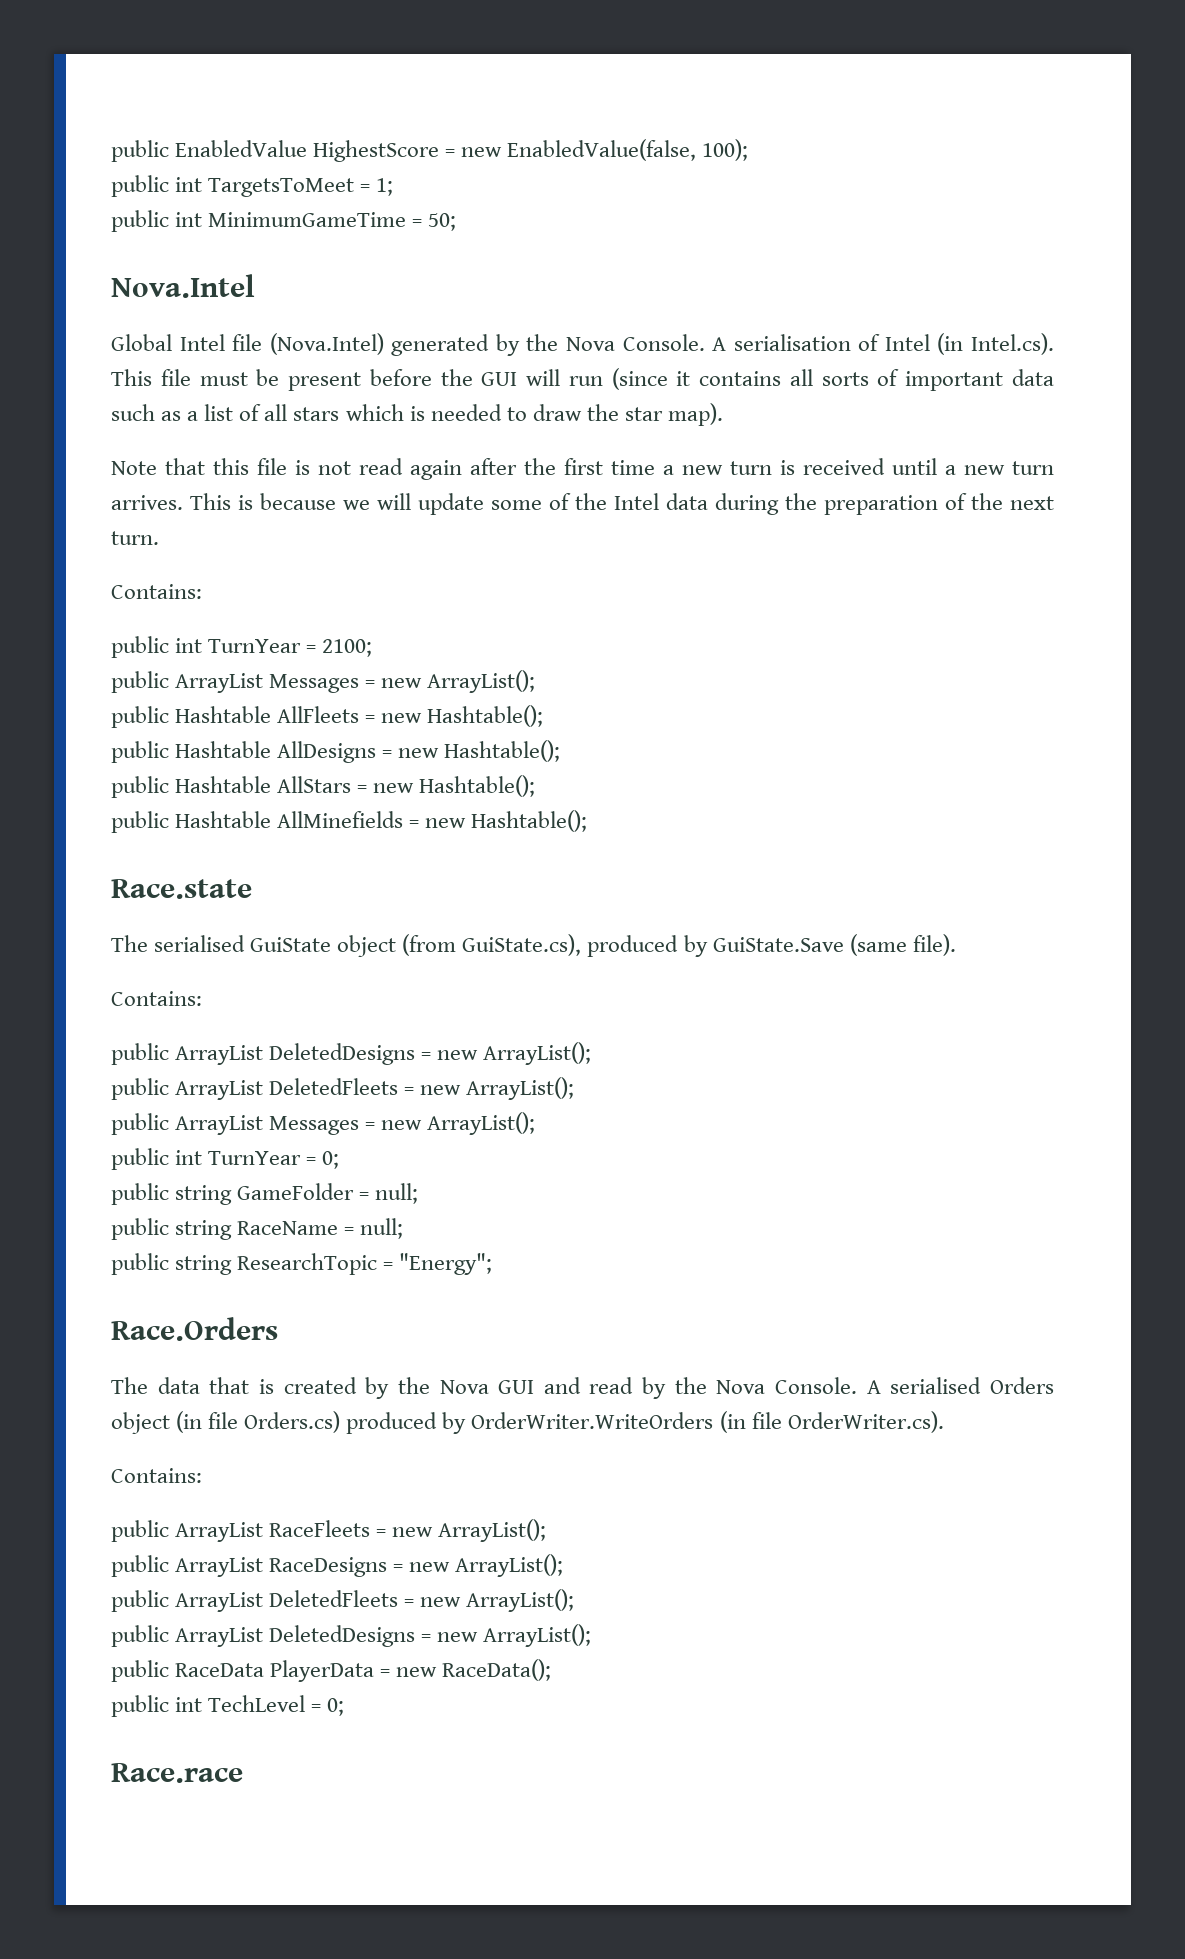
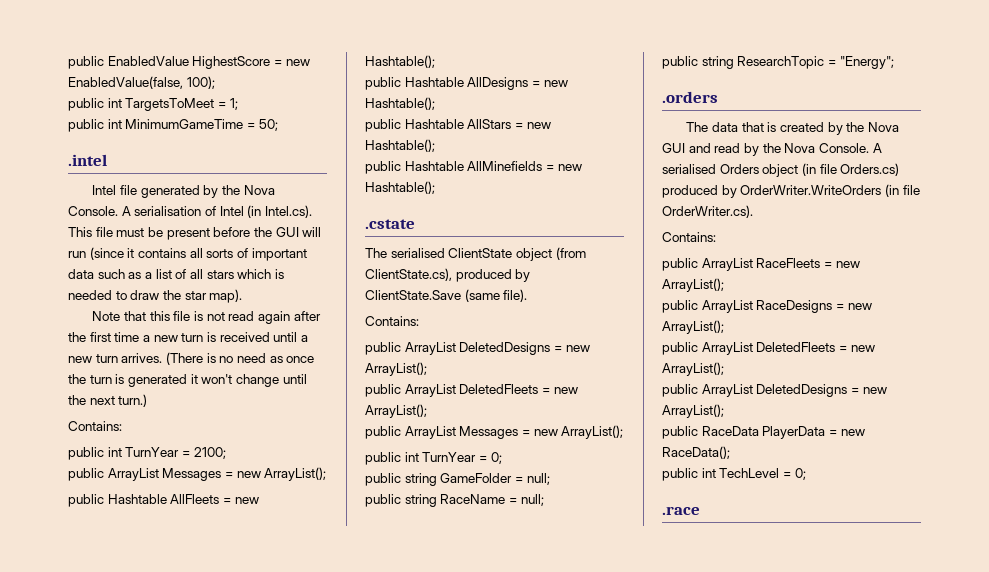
[111,274,255,298] [111,334,172,351] Nova.Intel // Global -> [68,154,107,166] .intel //
[269,333,384,355] (Nova.Intel) -> (138, 190) none
[190,493,967,515] This is because we will update some of the Intel data during the preparation of -> [165,352,315,365] [68,374,307,387] (There is no need as once the turn is generated it won't change until
[111,531,159,545] turn. -> [118,394,148,407] turn.)
[111,879,252,899] Race.state -> [365,219,415,229] .cstate
[250,937,332,952] GuiState -> [448,248,513,258] ClientState
[462,934,844,957] GuiState.cs), produced by GuiState.Save -> [365,268,531,282] [365,290,461,300] ClientState.cs), produced by ClientState.Save
[111,1317,278,1341] Race.Orders -> [662,91,718,103] .orders
[111,1763,243,1783] Race.race -> [662,506,700,515] .race

